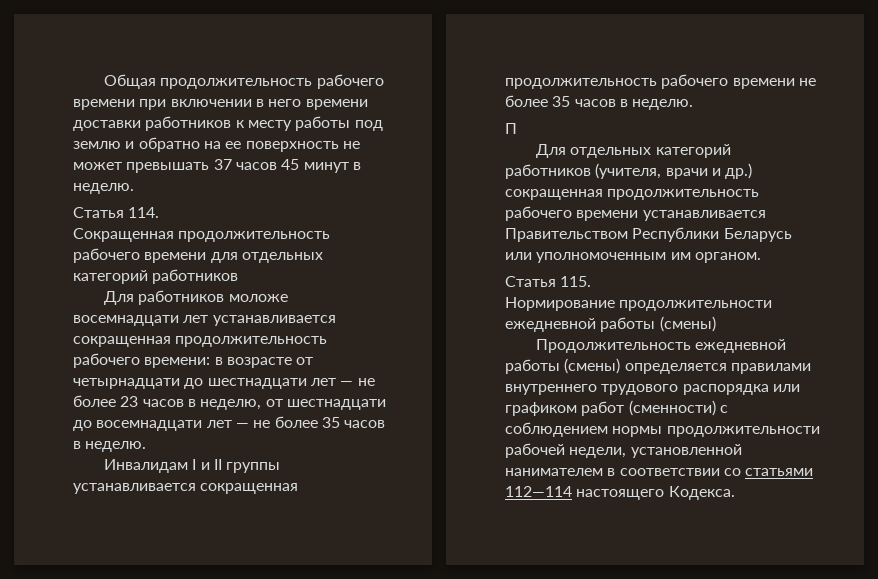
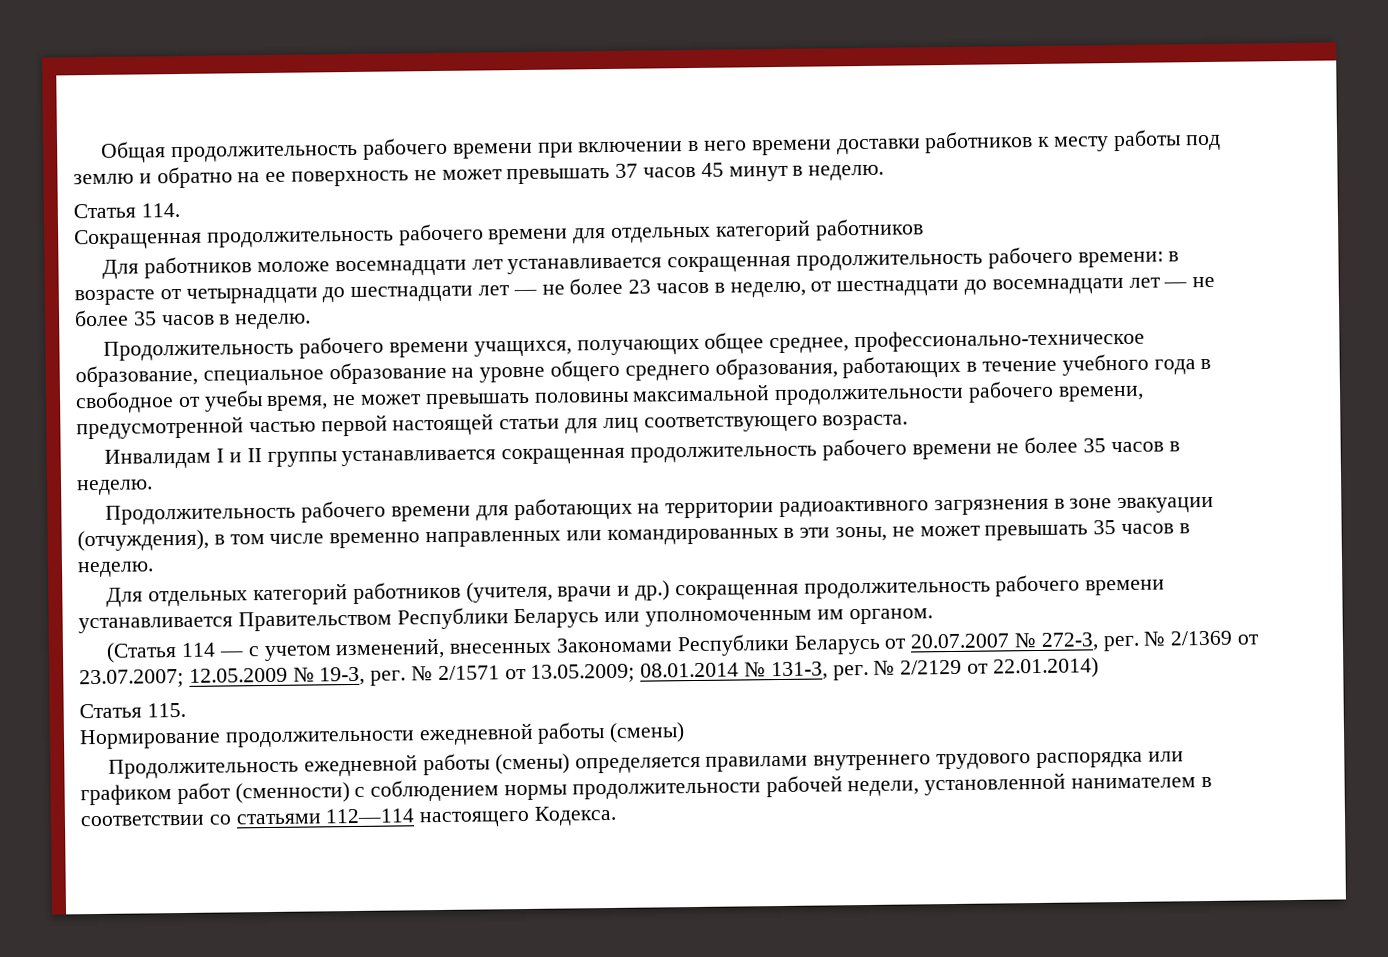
(147, 446) none -> [103,328,1146,361] [75,353,1212,388] [75,380,1144,414] [76,413,909,440] // Продолжительность рабочего времени учащихся, получающих общее среднее, профессионально-техническое образование, специальное образование на уровне общего среднего образования, работающих в течение учебного года в свободное от учебы время, не может превышать половины максимальной продолжительности рабочего времени, предусмотренной частью первой настоящей статьи для лиц соответствующего возраста.
[505,123,517,134] П -> [105,496,1215,525] [77,520,1190,552] [77,561,154,578] Продолжительность рабочего времени для работающих на территории радиоактивного загрязнения в зоне эвакуации (отчуждения), в том числе временно направленных или командированных в эти зоны, не может превышать 35 часов в неделю.
(761, 257) none -> [106,630,1260,663] [79,657,1099,689] // (Статья 114 — с учетом изменений, внесенных Закономами Республики Беларусь от 20.07.2007 № 272-З, рег. № 2/1369 от 23.07.2007; 12.05.2009 № 19-З, рег. № 2/1571 от 13.05.2009; 08.01.2014 № 131-З, рег. № 2/2129 от 22.01.2014)

